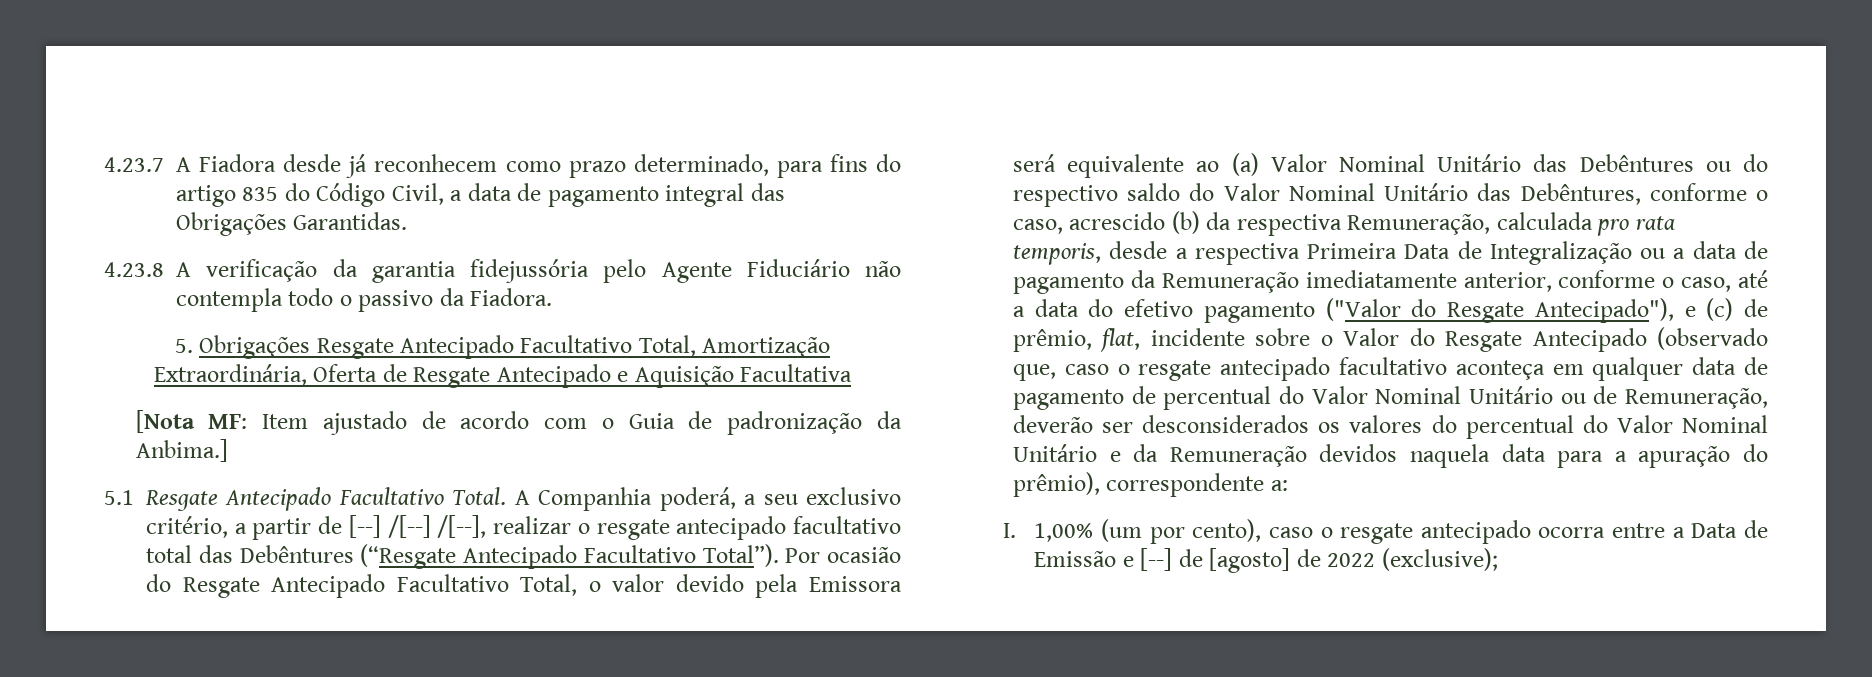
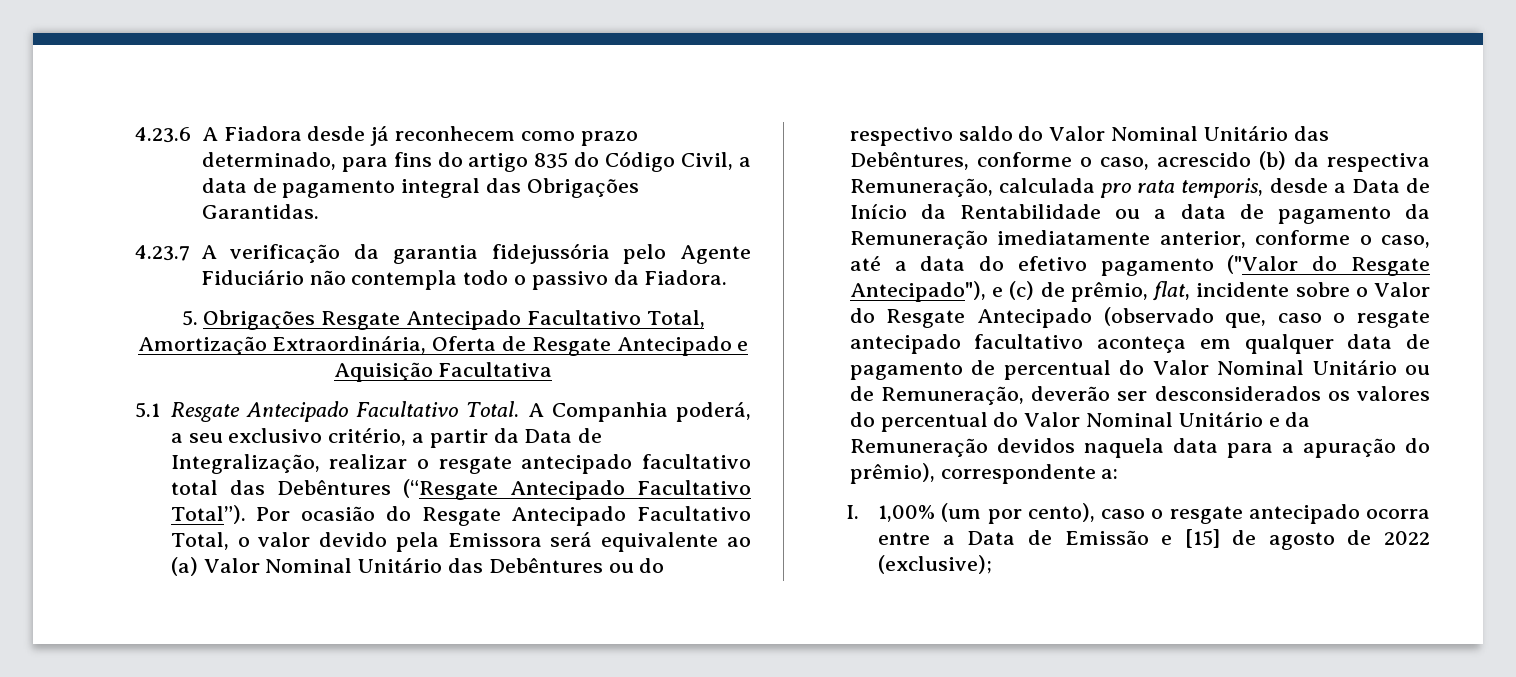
[104,157,164,172] 4.23.7 -> [135,127,191,143] 4.23.6
[104,262,164,277] 4.23.8 -> [135,245,190,261] 4.23.7
[135,410,902,435] [135,439,228,462] // [Nota MF: Item ajustado de acordo com o Guia de padronização da Anbima.] -> (553, 369) none
[318,515,487,538] de [--] /[--] /[--], -> [493,428,603,443] [170,454,320,474] da Data de Integralização,
[1194,241,1632,265] respectiva Primeira Data de Integralização -> [1351,178,1430,193] [849,204,1102,219] Data de Início da Rentabilidade
[1140,548,1291,573] [--] de [agosto] -> [1184,529,1335,550] [15] de agosto

